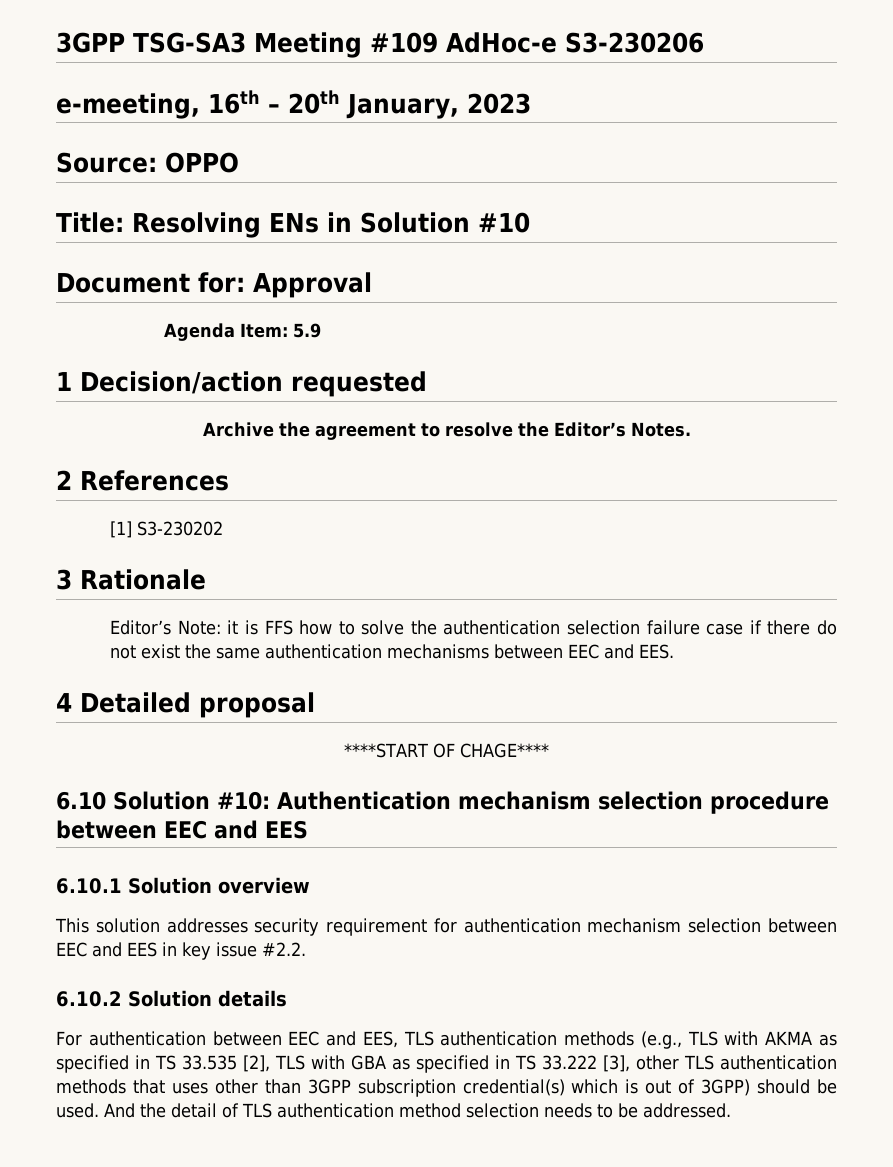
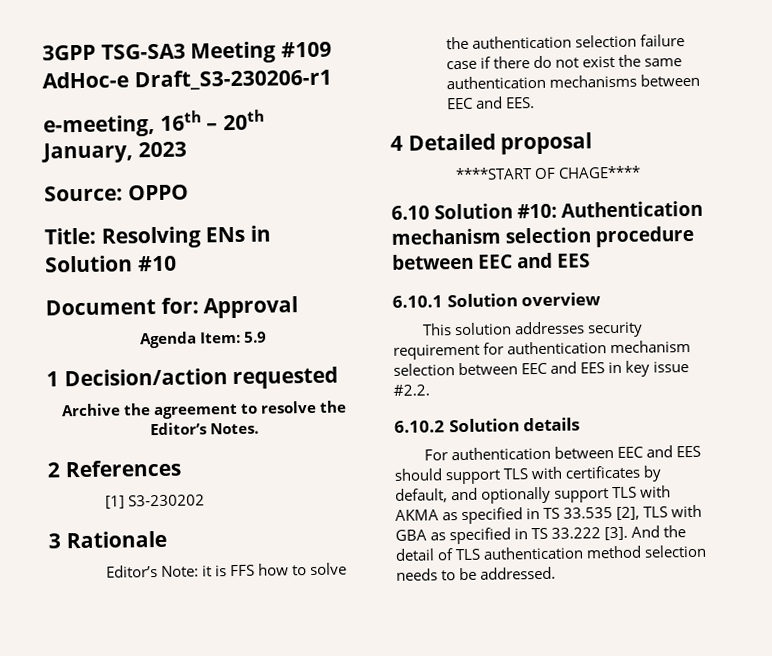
[565,32,704,53] S3-230206 -> [133,68,332,91] Draft_S3-230206-r1
[362,1031,682,1049] EES, TLS authentication methods (e.g., -> [675,445,701,458] [394,465,663,485] [395,486,610,504] EES should support TLS with certificates by default, and optionally support
[603,1055,837,1072] [56,1079,838,1097] [56,1103,99,1118] [3], other TLS authentication methods that uses other than 3GPP subscription credential(s) which is out of 3GPP) should be used. -> [604,526,629,541] [3].

